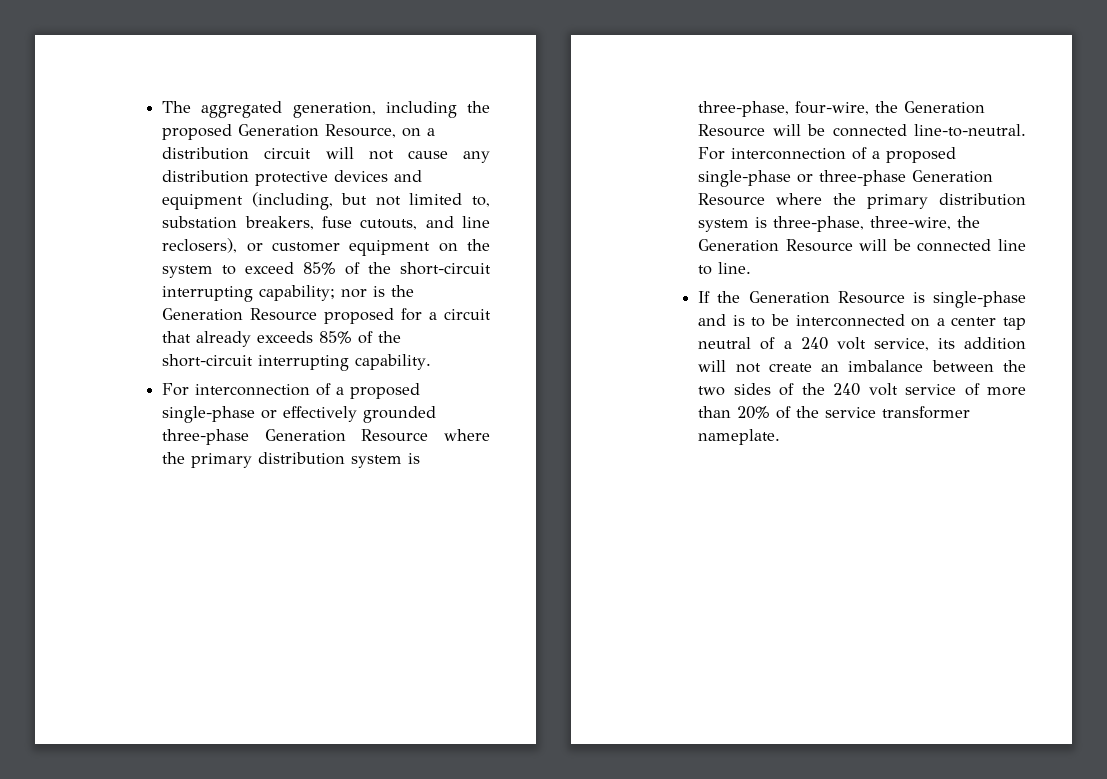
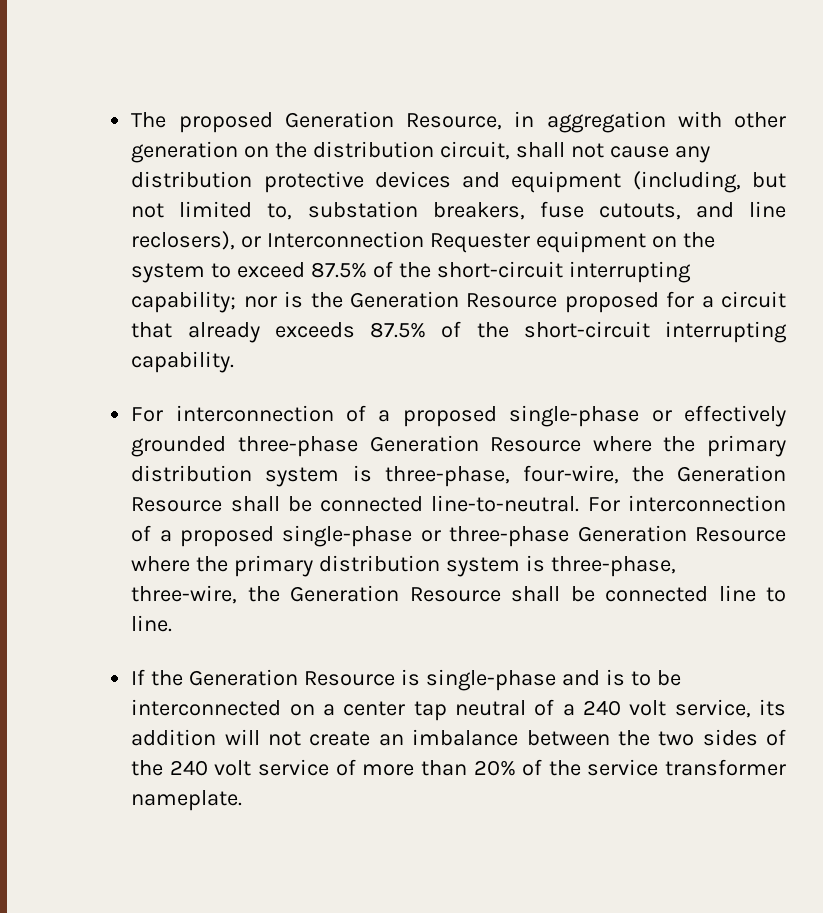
[201,101,490,118] [162,124,436,140] [162,147,354,160] aggregated generation, including the proposed Generation Resource, on a distribution circuit will -> [178,111,786,133] [131,141,565,163] proposed Generation Resource, in aggregation with other generation on the distribution circuit, shall
[271,242,340,252] customer -> [267,231,531,253] Interconnection Requester
[303,262,337,275] 85% -> [311,262,368,278] 87.5%
[319,331,353,344] 85% -> [370,322,427,338] 87.5%
[772,124,801,136] will -> [230,496,280,512] shall
[859,239,888,251] will -> [511,586,561,602] shall

